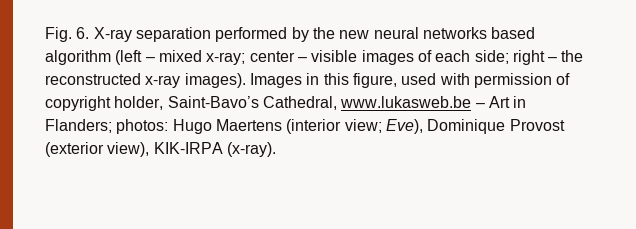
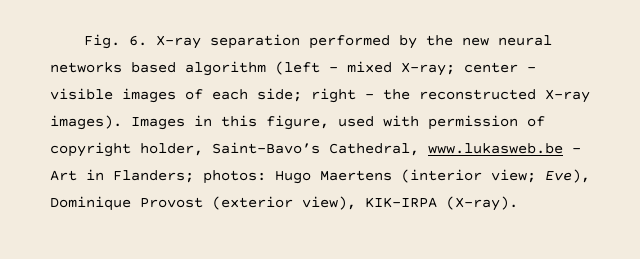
[206,52,246,65] x-ray; -> [401,62,455,76] X-ray;
[145,75,181,88] x-ray -> [545,89,590,103] X-ray
[226,142,276,157] (x-ray). -> [446,196,518,211] (X-ray).

